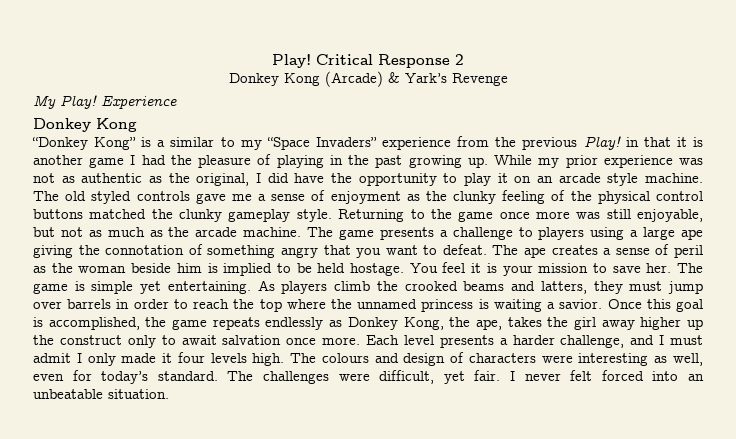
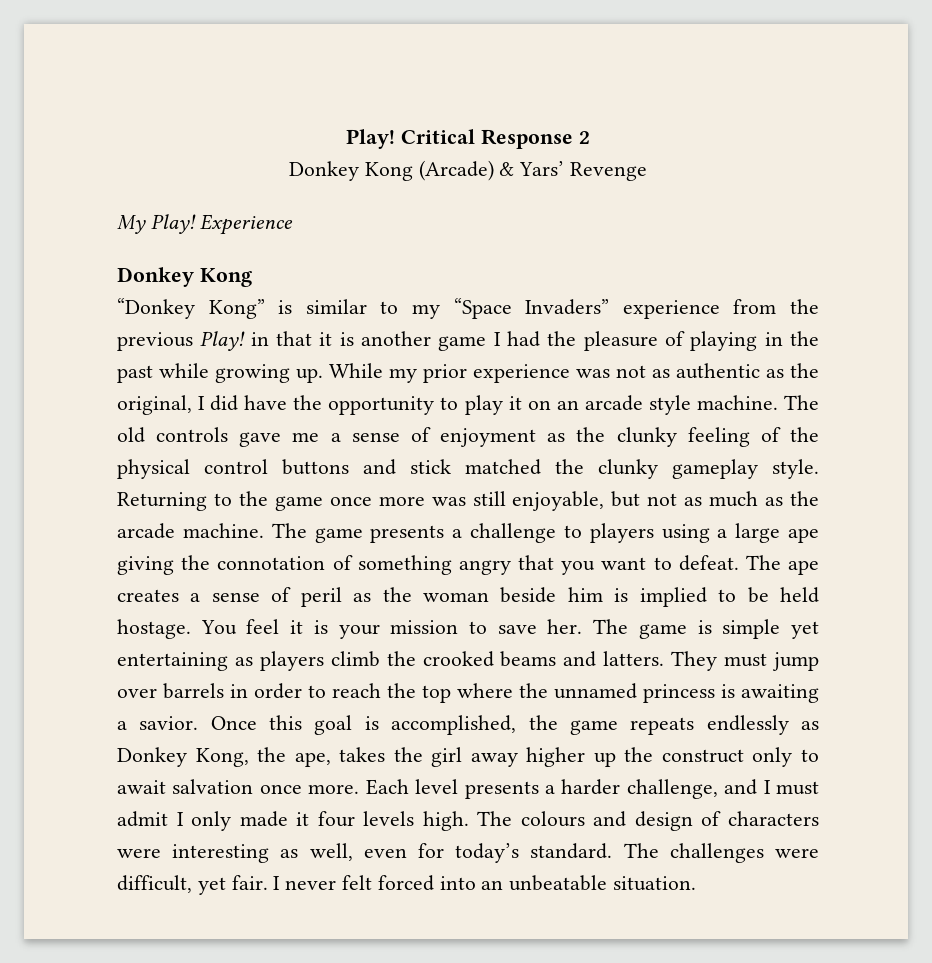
[404,73,447,83] Yark’s -> [519,161,565,176] Yars’
[157,140,166,147] a -> (293, 307) none
(403, 161) none -> [159,363,209,378] while
[91,191,132,204] styled -> (145, 435) none
(83, 214) none -> [363,459,451,475] and stick
[167,280,275,294] entertaining. As -> [117,652,253,671] entertaining as
[540,281,623,294] latters, they -> [603,651,718,671] latters. They
[493,299,542,312] waiting -> [741,684,819,703] awaiting

